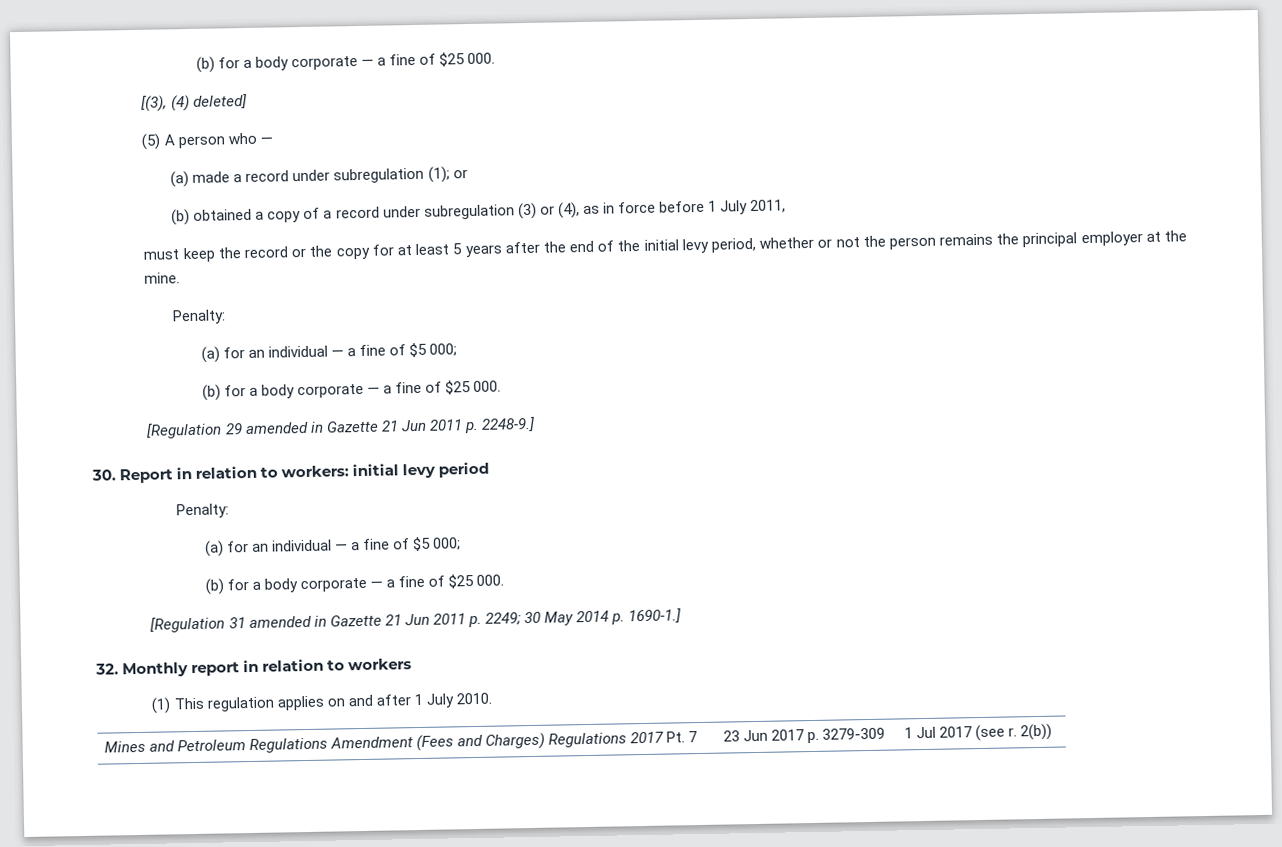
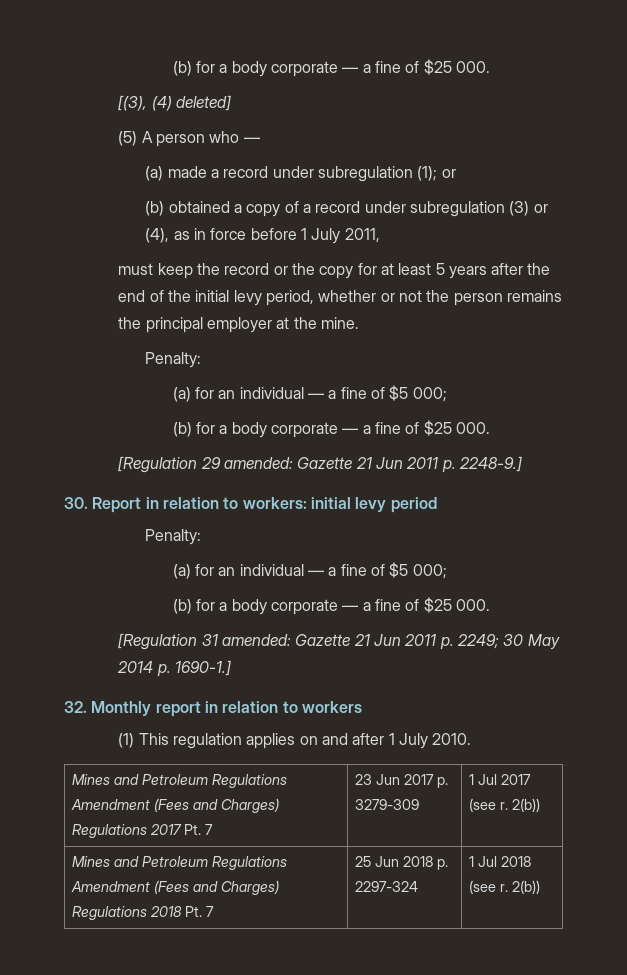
[244,421,324,435] amended in -> [223,457,293,469] amended:
[248,615,327,629] amended in -> [221,634,291,646] amended:
(1052, 732) none -> [71,856,287,870] [70,880,279,895] [71,906,214,920] [354,856,448,870] [354,881,418,892] [468,856,531,867] [468,880,540,894] // Mines and Petroleum Regulations Amendment (Fees and Charges) Regulations 2018 Pt. 7 | 25 Jun 2018 p. 2297-324 | 1 Jul 2018 (see r. 2(b))

